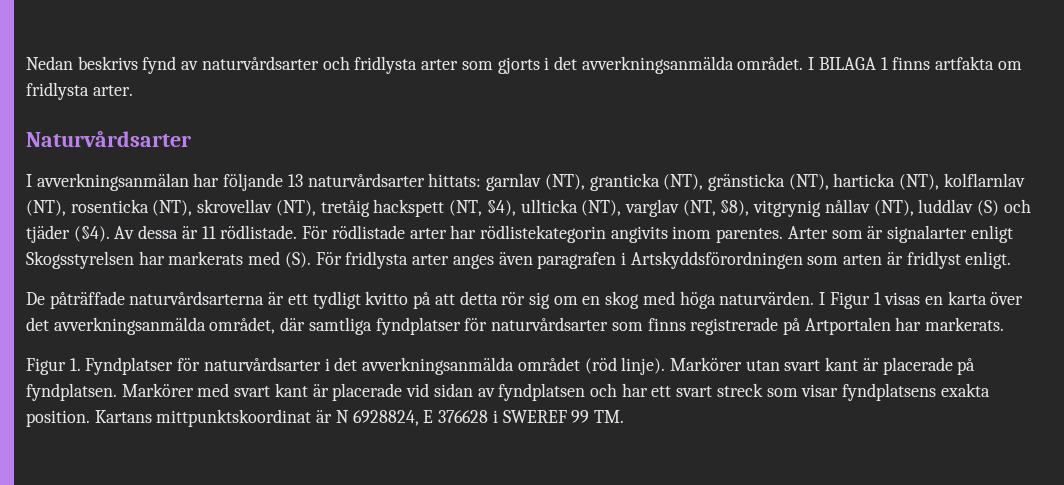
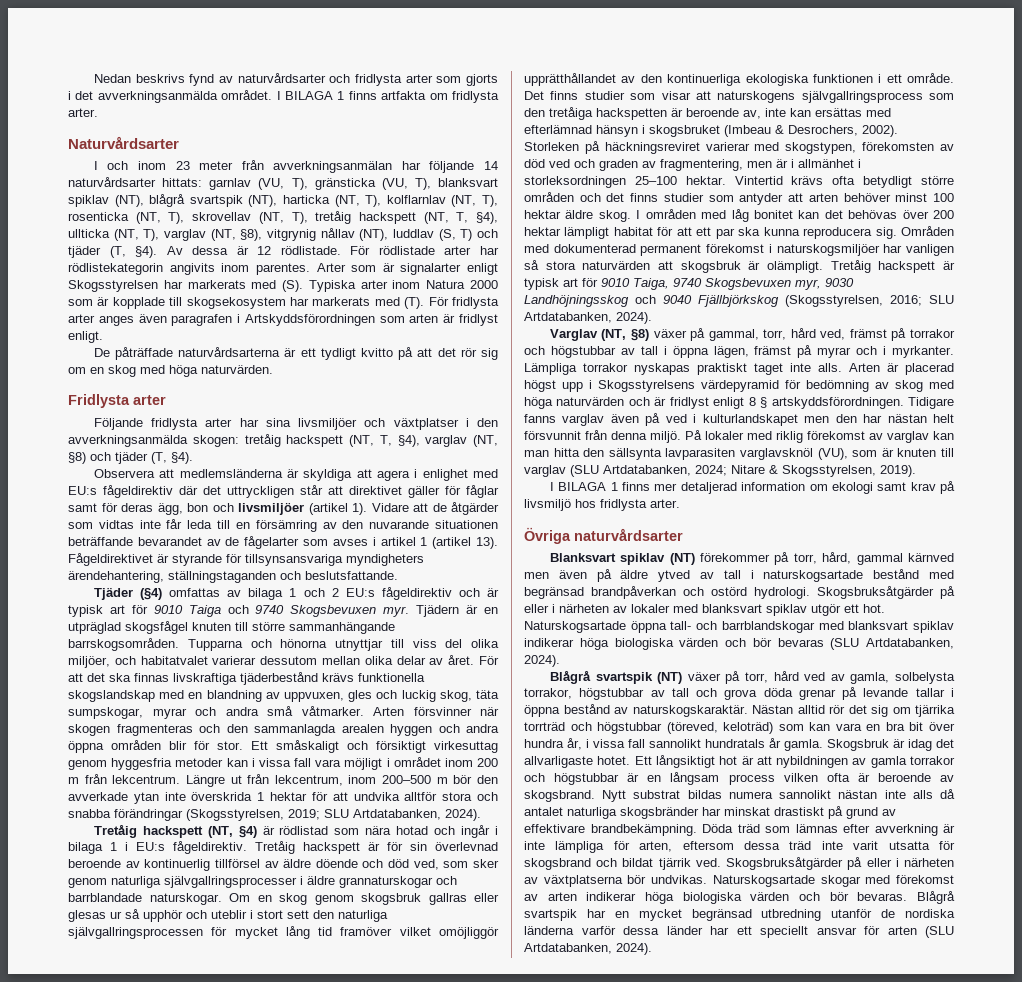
(32, 180) none -> [107,160,264,170] och inom 23 meter från
[287,174,303,187] 13 -> [483,161,498,170] 14
[544,173,1025,191] [26,199,483,217] (NT), granticka (NT), gränsticka (NT), harticka (NT), kolflarnlav (NT), rosenticka (NT), skrovellav (NT), tretåig hackspett (NT, -> [258,178,498,190] [68,194,499,207] [68,211,469,224] (VU, T), gränsticka (VU, T), blanksvart spiklav (NT), blågrå svartspik (NT), harticka (NT, T), kolflarnlav (NT, T), rosenticka (NT, T), skrovellav (NT, T), tretåig hackspett (NT, T,
[581,200,622,216] (NT), -> [113,229,160,241] (NT, T),
[977,199,1031,216] [26,225,110,243] (S) och tjäder (§4). -> [438,229,499,241] [68,246,158,258] (S, T) och tjäder (T, §4).
[201,226,216,239] 11 -> [257,246,272,255] 12
(311, 260) none -> [308,280,498,292] [68,297,425,309] Typiska arter inom Natura 2000 som är kopplade till skogsekosystem har markerats med (T).
[459,291,498,305] detta -> [437,348,456,357] det
[819,291,1024,309] [26,317,1005,335] [26,357,976,375] [26,383,990,401] [26,409,624,427] I Figur 1 visas en karta över det avverkningsanmälda området, där samtliga fyndplatser för naturvårdsarter som finns registrerade på Artportalen har markerats. // Figur 1. Fyndplatser för naturvårdsarter i det avverkningsanmälda området (röd linje). Markörer utan svart kant är placerade på fyndplatsen. Markörer med svart kant är placerade vid sidan av fyndplatsen och har ett svart streck som visar fyndplatsens exakta position. Kartans mittpunktskoordinat är N 6928824, E 376628 i SWEREF 99 TM. -> [68,394,166,408] [93,418,499,430] [68,434,498,447] [68,452,193,464] [93,469,498,481] [68,485,499,498] [68,502,499,515] [68,519,498,532] [68,536,498,549] [68,553,424,566] [68,571,398,583] [93,587,499,600] [68,605,499,617] [68,621,395,634] [68,638,499,651] [68,655,500,668] [68,672,425,685] [68,690,499,702] [68,706,499,719] [68,724,499,736] [68,740,498,753] [68,757,499,770] [68,774,498,787] [68,792,498,804] [68,809,481,821] [93,824,498,838] [68,841,498,854] [68,859,499,871] [68,876,457,888] [68,893,499,905] [68,909,388,922] [68,926,499,939] [524,73,954,86] [524,91,954,103] [524,107,891,120] [524,125,898,137] [524,141,954,154] [524,159,861,171] [524,176,954,188] [524,192,955,205] [524,209,954,222] [524,226,954,239] [524,244,954,256] [524,260,955,273] [524,278,854,290] [524,295,954,307] [524,312,652,324] [549,328,955,341] [524,345,954,358] [524,363,954,375] [524,380,954,392] [524,397,955,409] [524,413,954,426] [524,430,954,443] [524,448,955,460] [524,465,916,477] [549,481,955,494] [524,499,680,511] [524,527,683,544] [549,552,954,565] [524,569,954,582] [524,586,955,599] [524,604,885,616] [524,621,954,633] [524,638,954,650] [524,655,560,667] [549,670,955,684] [524,687,954,700] [524,704,955,717] [524,722,955,734] [524,738,954,751] [524,755,955,768] [524,772,954,785] [524,789,955,802] [524,806,896,819] [524,824,955,836] [524,841,955,853] [524,857,954,870] [524,875,954,887] [524,891,955,904] [524,909,955,921] [524,926,954,938] [524,943,652,955] // Fridlysta arter // Följande fridlysta arter har sina livsmiljöer och växtplatser i den avverkningsanmälda skogen: tretåig hackspett (NT, T, §4), varglav (NT, §8) och tjäder (T, §4). // Observera att medlemsländerna är skyldiga att agera i enlighet med EU:s fågeldirektiv där det uttryckligen står att direktivet gäller för fåglar samt för deras ägg, bon och livsmiljöer (artikel 1). Vidare att de åtgärder som vidtas inte får leda till en försämring av den nuvarande situationen beträffande bevarandet av de fågelarter som avses i artikel 1 (artikel 13). Fågeldirektivet är styrande för tillsynsansvariga myndigheters ärendehantering, ställningstaganden och beslutsfattande. // Tjäder (§4) omfattas av bilaga 1 och 2 EU:s fågeldirektiv och är typisk art för 9010 Taiga och 9740 Skogsbevuxen myr. Tjädern är en utpräglad skogsfågel knuten till större sammanhängande barrskogsområden. Tupparna och hönorna utnyttjar till viss del olika miljöer, och habitatvalet varierar dessutom mellan olika delar av året. För att det ska finnas livskraftiga tjäderbestånd krävs funktionella skogslandskap med en blandning av uppvuxen, gles och luckig skog, täta sumpskogar, myrar och andra små våtmarker. Arten försvinner när skogen fragmenteras och den sammanlagda arealen hyggen och andra öppna områden blir för stor. Ett småskaligt och försiktigt virkesuttag genom hyggesfria metoder kan i vissa fall vara möjligt i området inom 200 m från lekcentrum. Längre ut från lekcentrum, inom 200–500 m bör den avverkade ytan inte överskrida 1 hektar för att undvika alltför stora och snabba förändringar (Skogsstyrelsen, 2019; SLU Artdatabanken, 2024). // Tretåig hackspett (NT, §4) är rödlistad som nära hotad och ingår i bilaga 1 i EU:s fågeldirektiv. Tretåig hackspett är för sin överlevnad beroende av kontinuerlig tillförsel av äldre döende och död ved, som sker genom naturliga självgallringsprocesser i äldre grannaturskogar och barrblandade naturskogar. Om en skog genom skogsbruk gallras eller glesas ur så upphör och uteblir i stort sett den naturliga självgallringsprocessen för mycket lång tid framöver vilket omöjliggör upprätthållandet av den kontinuerliga ekologiska funktionen i ett område. Det finns studier som visar att naturskogens självgallringsprocess som den tretåiga hackspetten är beroende av, inte kan ersättas med efterlämnad hänsyn i skogsbruket (Imbeau & Desrochers, 2002). Storleken på häckningsreviret varierar med skogstypen, förekomsten av död ved och graden av fragmentering, men är i allmänhet i storleksordningen 25–100 hektar. Vintertid krävs ofta betydligt större områden och det finns studier som antyder att arten behöver minst 100 hektar äldre skog. I områden med låg bonitet kan det behövas över 200 hektar lämpligt habitat för att ett par ska kunna reproducera sig. Områden med dokumenterad permanent förekomst i naturskogsmiljöer har vanligen så stora naturvärden att skogsbruk är olämpligt. Tretåig hackspett är typisk art för 9010 Taiga, 9740 Skogsbevuxen myr, 9030 Landhöjningsskog och 9040 Fjällbjörkskog (Skogsstyrelsen, 2016; SLU Artdatabanken, 2024). // Varglav (NT, §8) växer på gammal, torr, hård ved, främst på torrakor och högstubbar av tall i öppna lägen, främst på myrar och i myrkanter. Lämpliga torrakor nyskapas praktiskt taget inte alls. Arten är placerad högst upp i Skogsstyrelsens värdepyramid för bedömning av skog med höga naturvärden och är fridlyst enligt 8 § artskyddsförordningen. Tidigare fanns varglav även på ved i kulturlandskapet men den har nästan helt försvunnit från denna miljö. På lokaler med riklig förekomst av varglav kan man hitta den sällsynta lavparasiten varglavsknöl (VU), som är knuten till varglav (SLU Artdatabanken, 2024; Nitare & Skogsstyrelsen, 2019). // I BILAGA 1 finns mer detaljerad information om ekologi samt krav på livsmiljö hos fridlysta arter. // Övriga naturvårdsarter // Blanksvart spiklav (NT) förekommer på torr, hård, gammal kärnved men även på äldre ytved av tall i naturskogsartade bestånd med begränsad brandpåverkan och ostörd hydrologi. Skogsbruksåtgärder på eller i närheten av lokaler med blanksvart spiklav utgör ett hot. Naturskogsartade öppna tall- och barrblandskogar med blanksvart spiklav indikerar höga biologiska värden och bör bevaras (SLU Artdatabanken, 2024). // Blågrå svartspik (NT) växer på torr, hård ved av gamla, solbelysta torrakor, högstubbar av tall och grova döda grenar på levande tallar i öppna bestånd av naturskogskaraktär. Nästan alltid rör det sig om tjärrika torrträd och högstubbar (töreved, keloträd) som kan vara en bra bit över hundra år, i vissa fall sannolikt hundratals år gamla. Skogsbruk är idag det allvarligaste hotet. Ett långsiktigt hot är att nybildningen av gamla torrakor och högstubbar är en långsam process vilken ofta är beroende av skogsbrand. Nytt substrat bildas numera sannolikt nästan inte alls då antalet naturliga skogsbränder har minskat drastiskt på grund av effektivare brandbekämpning. Döda träd som lämnas efter avverkning är inte lämpliga för arten, eftersom dessa träd inte varit utsatta för skogsbrand och bildat tjärrik ved. Skogsbruksåtgärder på eller i närheten av växtplatserna bör undvikas. Naturskogsartade skogar med förekomst av arten indikerar höga biologiska värden och bör bevaras. Blågrå svartspik har en mycket begränsad utbredning utanför de nordiska länderna varför dessa länder har ett speciellt ansvar för arten (SLU Artdatabanken, 2024).

